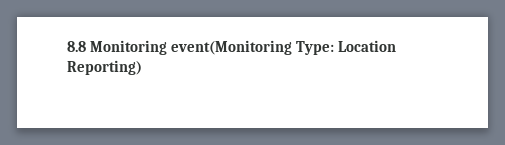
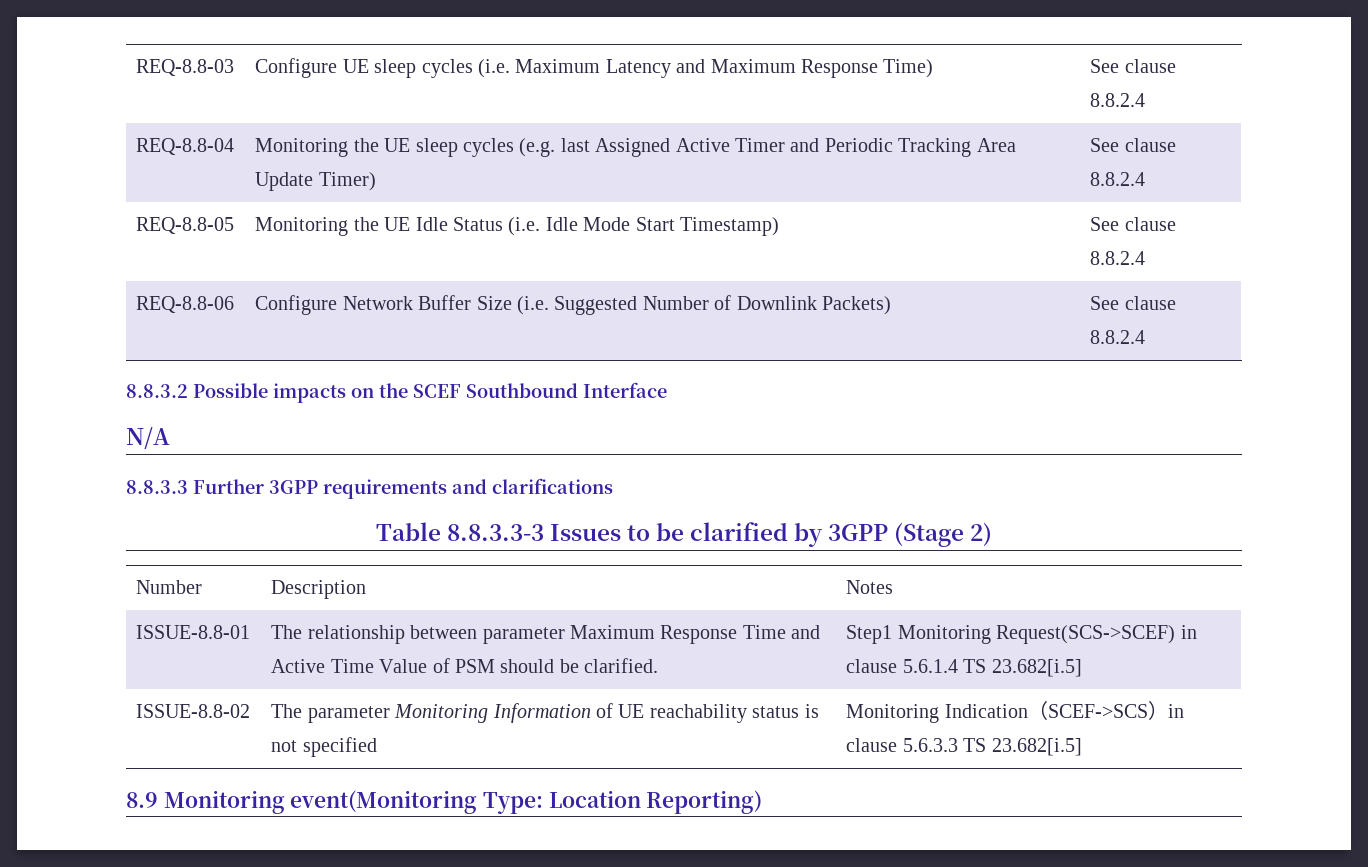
[67,41,86,52] 8.8 -> [136,59,235,76] [255,58,934,78] [1090,59,1176,73] [1090,93,1146,107] [136,138,235,155] [255,138,1016,157] [255,172,376,191] [1090,138,1176,152] [1090,172,1146,186] [136,217,235,234] [255,217,779,236] [1090,217,1176,231] [1090,251,1146,265] [136,296,235,313] [255,295,891,315] [1090,296,1176,310] [1090,330,1146,344] [126,382,667,403] [126,427,170,449] [126,478,613,499] [375,522,993,547] [136,580,203,594] [271,580,367,599] [846,580,894,594] [136,625,251,639] [271,625,821,644] [271,658,659,673] [846,625,1197,644] [846,659,1082,677] [136,704,251,718] [271,703,819,723] [271,737,377,757] [846,700,1184,723] [846,738,1082,756] [126,792,158,808] REQ-8.8-03 | Configure UE sleep cycles (i.e. Maximum Latency and Maximum Response Time) | See clause 8.8.2.4 // REQ-8.8-04 | Monitoring the UE sleep cycles (e.g. last Assigned Active Timer and Periodic Tracking Area Update Timer) | See clause 8.8.2.4 // REQ-8.8-05 | Monitoring the UE Idle Status (i.e. Idle Mode Start Timestamp) | See clause 8.8.2.4 // REQ-8.8-06 | Configure Network Buffer Size (i.e. Suggested Number of Downlink Packets) | See clause 8.8.2.4 // 8.8.3.2 Possible impacts on the SCEF Southbound Interface // N/A // 8.8.3.3 Further 3GPP requirements and clarifications // Table 8.8.3.3-3 Issues to be clarified by 3GPP (Stage 2) // Number | Description | Notes // ISSUE-8.8-01 | The relationship between parameter Maximum Response Time and Active Time Value of PSM should be clarified. | Step1 Monitoring Request(SCS->SCEF) in clause 5.6.1.4 TS 23.682[i.5] // ISSUE-8.8-02 | The parameter Monitoring Information of UE reachability status is not specified | Monitoring Indication（SCEF->SCS）in clause 5.6.3.3 TS 23.682[i.5] // 8.9

